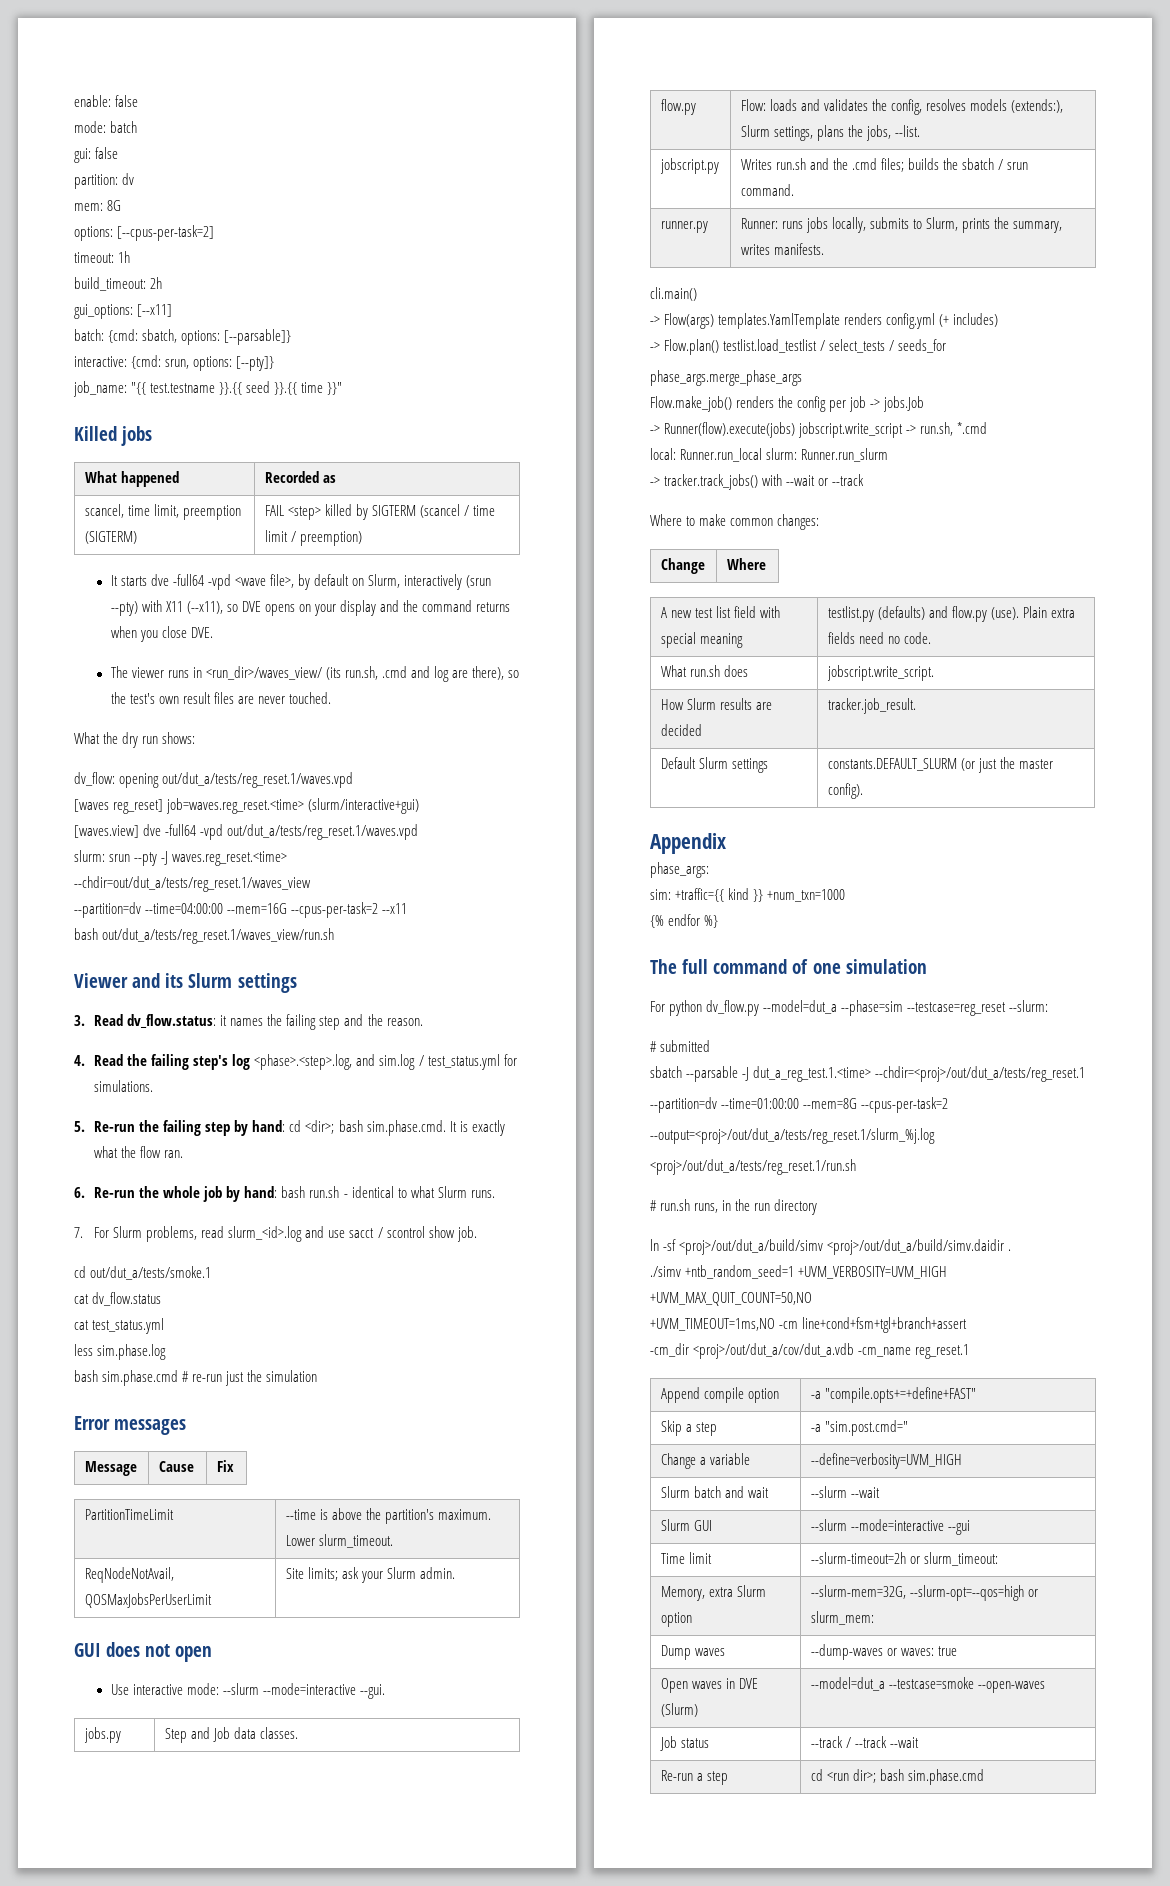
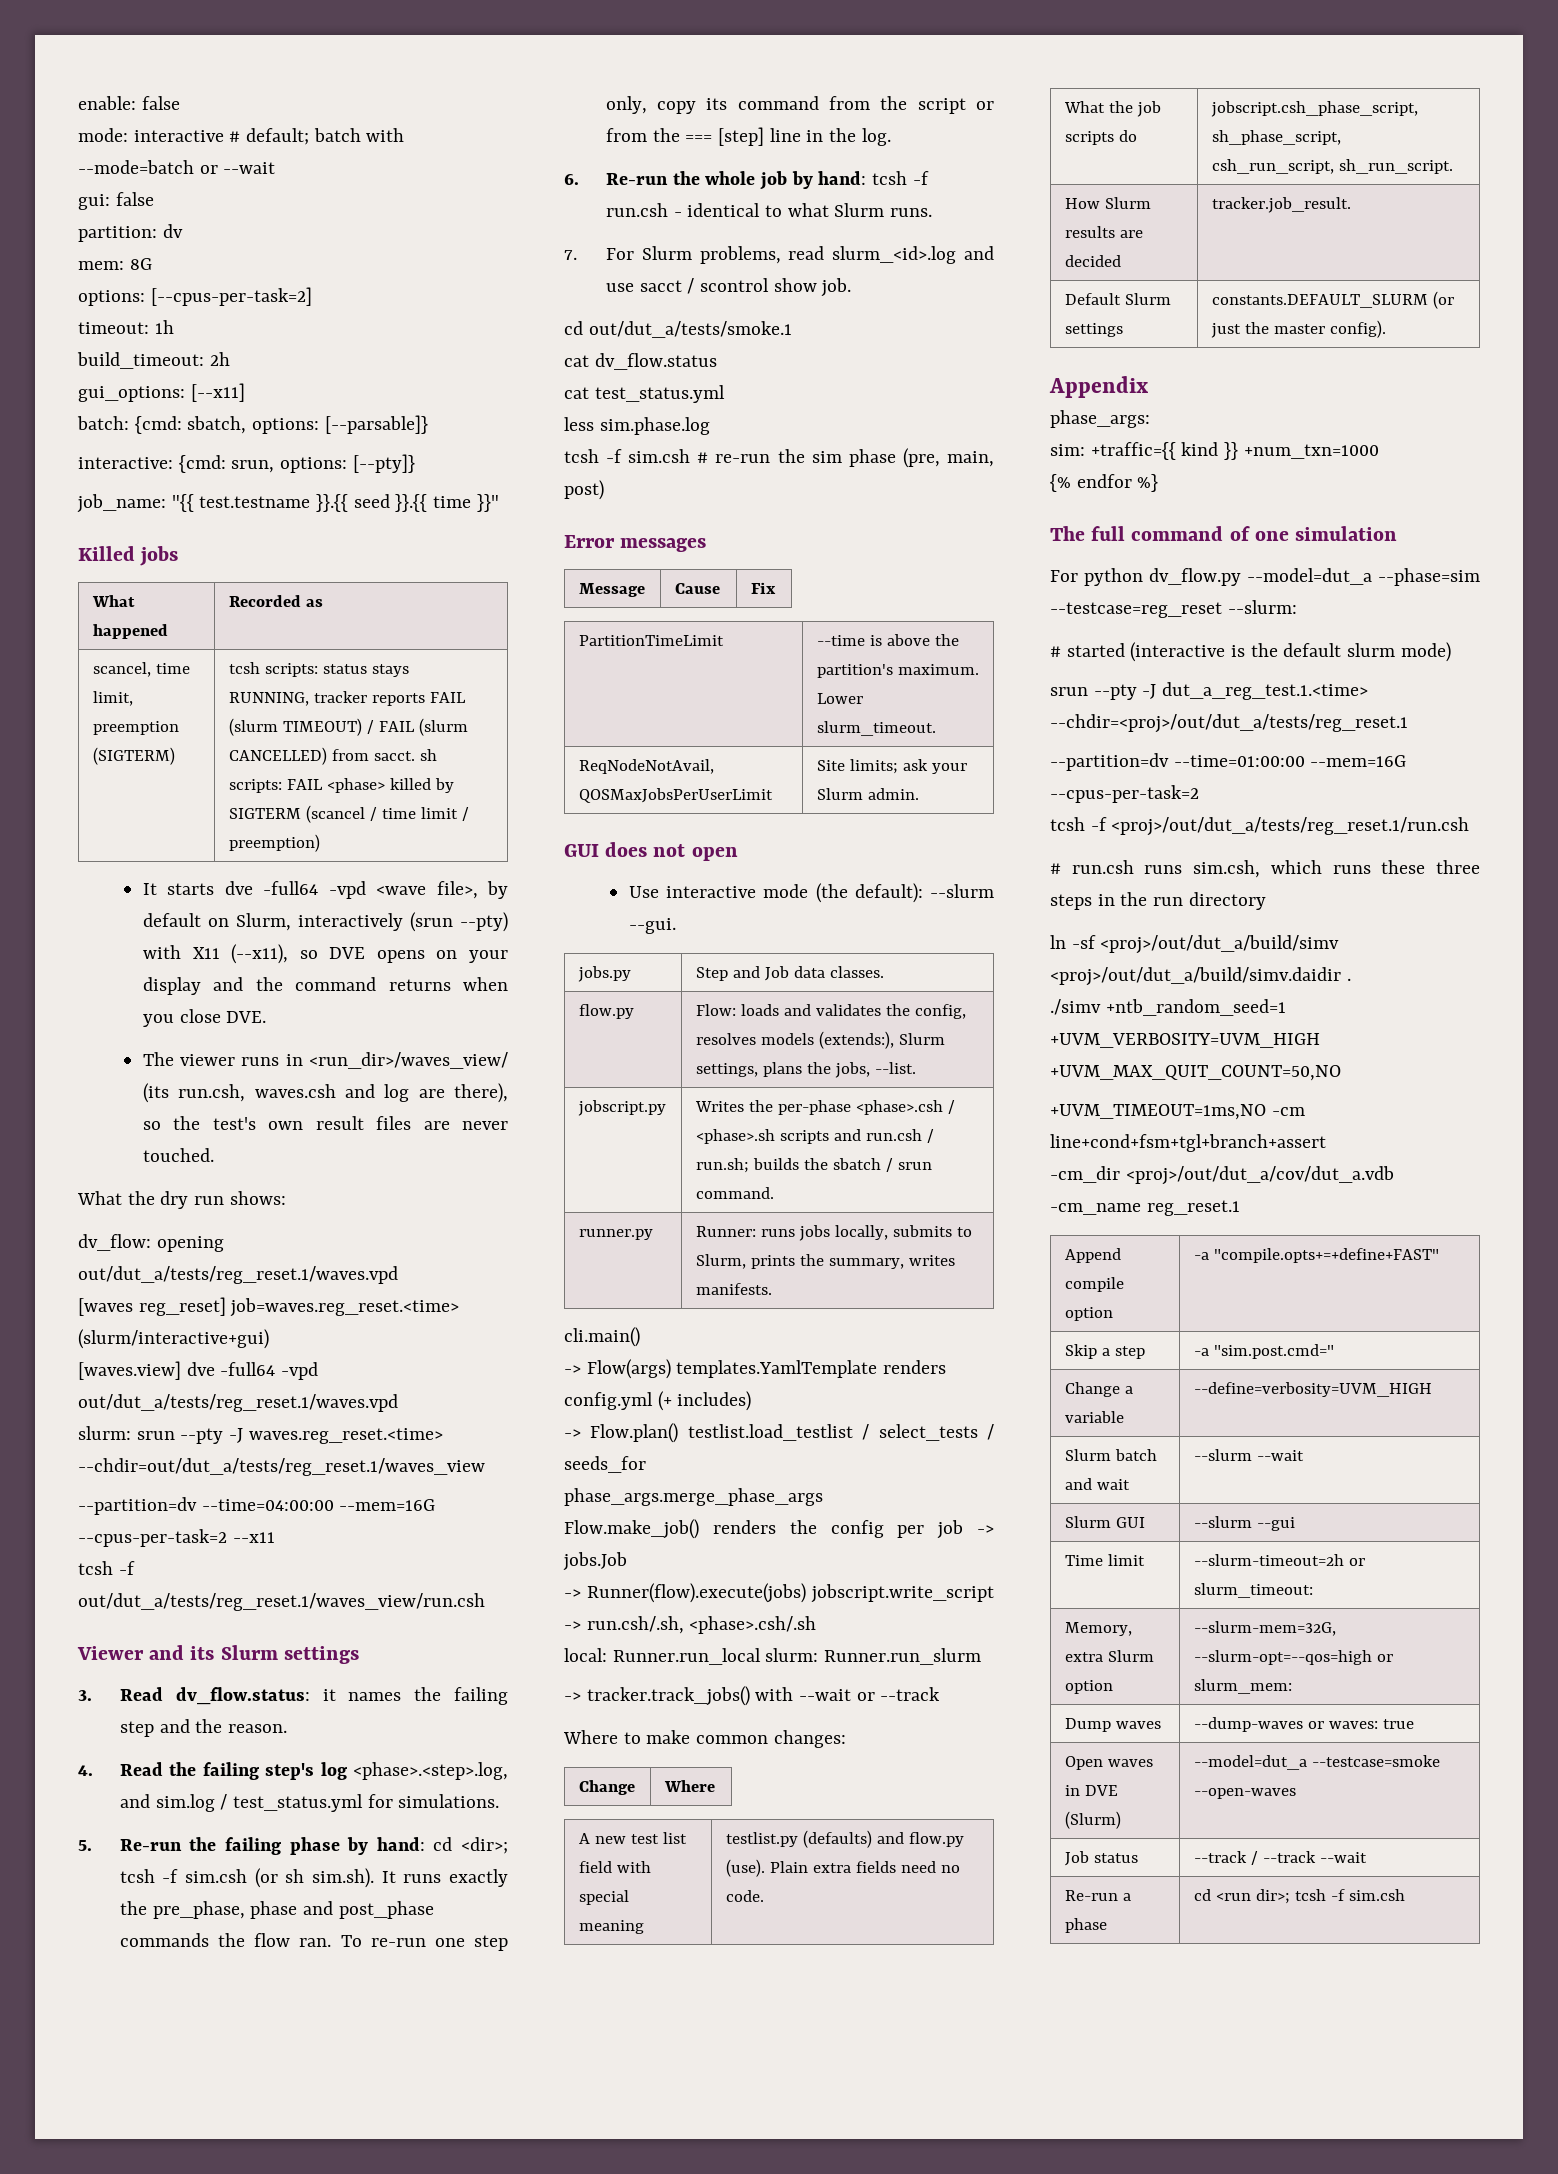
[110,121,138,133] batch -> [133,128,405,145] [78,160,276,174] interactive # default; batch with --mode=batch or --wait
[264,505,321,520] FAIL <step> -> [228,662,410,677] [228,691,467,706] [228,718,469,736] [228,747,438,765] [228,778,386,793] tcsh scripts: status stays RUNNING, tracker reports FAIL (slurm TIMEOUT) / FAIL (slurm CANCELLED) from sacct. sh scripts: FAIL <phase>
[344,666,407,680] run.sh, .cmd -> [178,1084,336,1102] run.csh, waves.csh
[74,928,335,944] bash out/dut_a/tests/reg_reset.1/waves_view/run.sh -> [78,1561,135,1575] [78,1593,485,1611] tcsh -f out/dut_a/tests/reg_reset.1/waves_view/run.csh
[205,1122,231,1136] step -> [289,1837,340,1855] phase
[338,1120,505,1136] [94,1146,184,1158] bash sim.phase.cmd. It is exactly what the flow ran. -> [119,1868,509,1888] [119,1901,434,1919] [119,1933,509,1951] [605,96,994,114] [605,127,891,146] tcsh -f sim.csh (or sh sim.sh). It runs exactly the pre_phase, phase and post_phase commands the flow ran. To re-run one step only, copy its command from the script or from the === [step] line in the log.
[281,1186,340,1198] bash run.sh -> [871,171,929,185] [605,203,668,217] tcsh -f run.csh
[74,1370,318,1386] bash sim.phase.cmd # re-run just the simulation -> [564,448,994,468] [564,480,604,500] tcsh -f sim.csh # re-run the sim phase (pre, main, post)
[186,1683,356,1695] mode: --slurm --mode=interactive -> [763,883,994,903] mode (the default): --slurm
[775,158,905,172] run.sh and the .cmd files; -> [748,1100,956,1115] [695,1129,935,1144] [695,1158,749,1173] the per-phase <phase>.csh / <phase>.sh scripts and run.csh / run.sh;
[920,422,988,436] run.sh, *.cmd -> [586,1616,817,1634] run.csh/.sh, <phase>.csh/.sh
[689,665,748,677] [826,665,934,681] run.sh does | jobscript.write_script. -> [1108,101,1162,117] [1064,130,1137,145] [1210,101,1418,117] [1211,130,1341,145] [1211,159,1453,174] the job scripts do | jobscript.csh_phase_script, sh_phase_script, csh_run_script, sh_run_script.
[660,1040,711,1052] [650,1066,739,1082] submitted // sbatch --parsable -> [1066,642,1451,662] [1050,684,1137,700] started (interactive is the default slurm mode) // srun --pty
[803,1098,858,1109] --mem=8G -> [1310,755,1407,767] --mem=16G
[650,1128,935,1144] [650,1159,856,1175] [650,1199,719,1213] --output=<proj>/out/dut_a/tests/reg_reset.1/slurm_%j.log // <proj>/out/dut_a/tests/reg_reset.1/run.sh // # run.sh runs, -> [1050,817,1470,836] [1050,860,1480,878] [1050,894,1092,910] tcsh -f <proj>/out/dut_a/tests/reg_reset.1/run.csh // # run.csh runs sim.csh, which runs these three steps
[850,1519,944,1531] --mode=interactive -> (1252, 1522) none
[706,1771,728,1785] step -> [1064,1918,1107,1933] phase
[880,1769,985,1785] bash sim.phase.cmd -> [1295,1889,1406,1901] tcsh -f sim.csh

